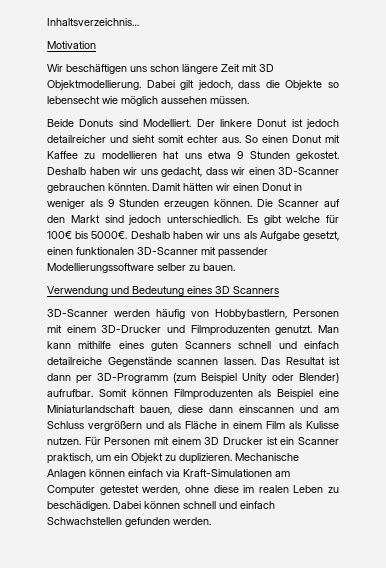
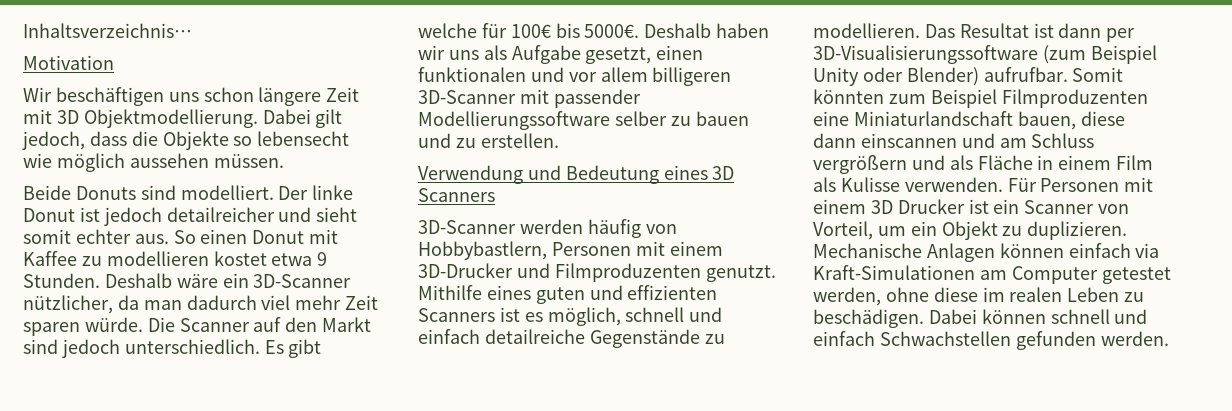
[143,119,252,127] Modelliert. Der linkere -> [180,185,354,200] modelliert. Der linke
[163,151,339,161] [47,167,339,177] [47,183,302,193] [47,199,252,209] hat uns etwa 9 Stunden gekostet. Deshalb haben wir uns gedacht, dass wir einen 3D-Scanner gebrauchen könnten. Damit hätten wir einen Donut in weniger als 9 Stunden erzeugen können. -> [213,251,328,266] [23,273,352,288] [23,295,379,314] [23,317,143,336] kostet etwa 9 Stunden. Deshalb wäre ein 3D-Scanner nützlicher, da man dadurch viel mehr Zeit sparen würde.
(134, 251) none -> [530,67,732,86] und vor allem billigeren
[203,263,235,271] bauen. -> [695,111,749,126] [418,133,559,148] bauen und zu erstellen.
[318,325,339,333] [47,341,232,351] Man kann mithilfe eines guten Scanners -> [418,285,718,304] [418,307,621,326] Mithilfe eines guten und effizienten Scanners ist es möglich,
[177,357,256,365] scannen lassen. -> [704,334,725,344] [813,23,920,38] zu modellieren.
[97,373,168,383] 3D-Programm -> [813,45,1038,64] 3D-Visualisierungssoftware
[131,389,314,400] können Filmproduzenten als Beispiel -> [813,89,1148,108] könnten zum Beispiel Filmproduzenten
[47,437,81,445] nutzen. -> [904,177,1003,192] verwenden.
[47,453,93,464] praktisch, -> [1098,204,1130,214] [813,221,873,240] von Vorteil,

